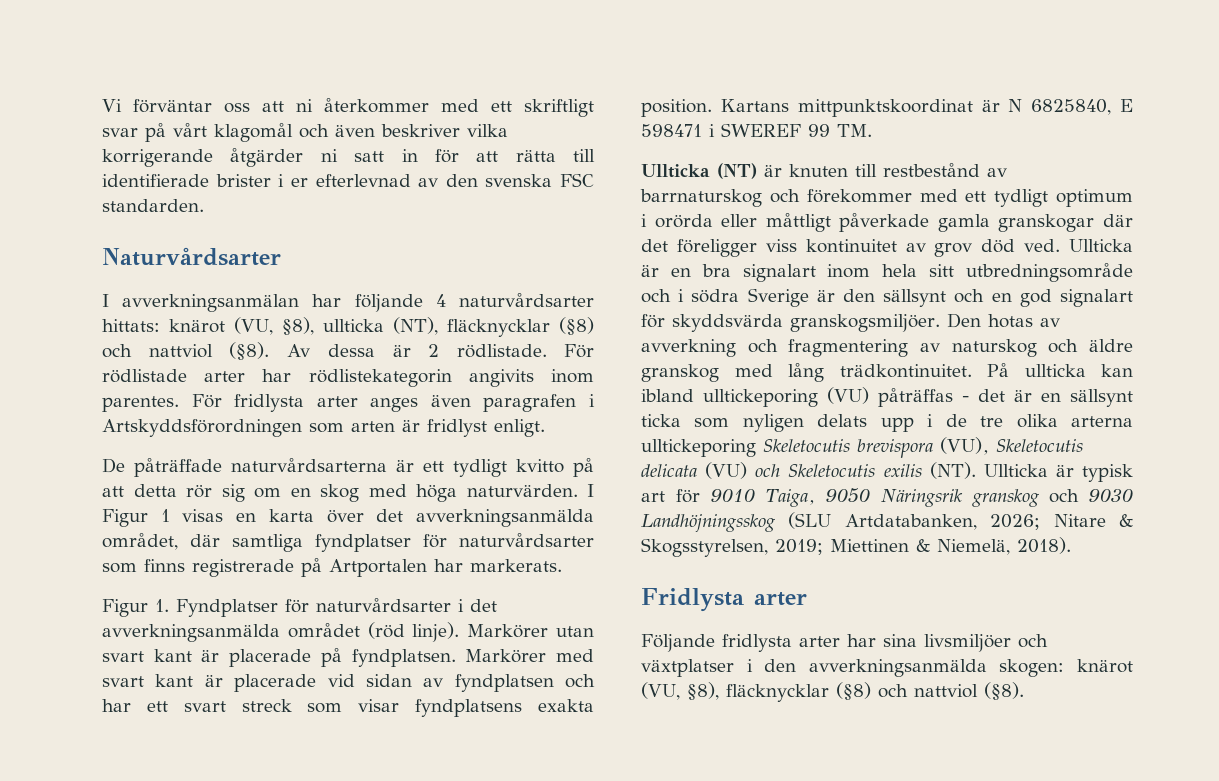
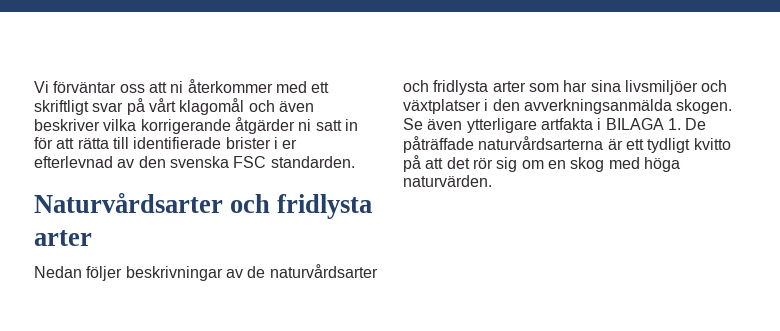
[102,293,594,312] [102,317,594,337] [102,342,594,360] [102,369,594,387] [102,394,595,412] [102,419,545,437] // I avverkningsanmälan har följande 4 naturvårdsarter hittats: knärot (VU, §8), ullticka (NT), fläcknycklar (§8) och nattviol (§8). Av dessa är 2 rödlistade. För rödlistade arter har rödlistekategorin angivits inom parentes. För fridlysta arter anges även paragrafen i Artskyddsförordningen som arten är fridlyst enligt. // -> [230,194,373,219] [34,230,92,246] [34,264,378,281] [403,80,728,95] [403,99,733,114] [403,118,681,133] och fridlysta arter // Nedan följer beskrivningar av de naturvårdsarter och fridlysta arter som har sina livsmiljöer och växtplatser i den avverkningsanmälda skogen. Se även ytterligare artfakta i BILAGA 1.
[133,484,177,497] detta -> [446,157,470,169] det
[587,484,594,497] [102,509,594,527] [102,533,594,552] [102,558,562,577] [102,598,497,617] [102,622,594,642] [102,648,594,667] [102,674,595,692] [102,699,594,717] [641,99,1133,117] [641,123,872,137] [641,163,1007,179] [640,189,1133,207] [641,213,1133,232] [641,239,1133,257] [641,263,1133,282] [641,288,1133,307] [641,313,1060,332] [641,339,1133,357] [641,363,1133,382] [641,387,1133,407] [641,414,1133,432] [641,437,1083,458] [641,462,1133,482] [641,488,1133,507] [641,512,1133,532] [641,537,1071,557] [641,588,807,612] [641,634,1048,652] [641,659,1133,677] [641,682,1024,702] I Figur 1 visas en karta över det avverkningsanmälda området, där samtliga fyndplatser för naturvårdsarter som finns registrerade på Artportalen har markerats. // Figur 1. Fyndplatser för naturvårdsarter i det avverkningsanmälda området (röd linje). Markörer utan svart kant är placerade på fyndplatsen. Markörer med svart kant är placerade vid sidan av fyndplatsen och har ett svart streck som visar fyndplatsens exakta position. Kartans mittpunktskoordinat är N 6825840, E 598471 i SWEREF 99 TM. // Ullticka (NT) är knuten till restbestånd av barrnaturskog och förekommer med ett tydligt optimum i orörda eller måttligt påverkade gamla granskogar där det föreligger viss kontinuitet av grov död ved. Ullticka är en bra signalart inom hela sitt utbredningsområde och i södra Sverige är den sällsynt och en god signalart för skyddsvärda granskogsmiljöer. Den hotas av avverkning och fragmentering av naturskog och äldre granskog med lång trädkontinuitet. På ullticka kan ibland ulltickeporing (VU) påträffas - det är en sällsynt ticka som nyligen delats upp i de tre olika arterna ulltickeporing Skeletocutis brevispora (VU), Skeletocutis delicata (VU) och Skeletocutis exilis (NT). Ullticka är typisk art för 9010 Taiga, 9050 Näringsrik granskog och 9030 Landhöjningsskog (SLU Artdatabanken, 2026; Nitare & Skogsstyrelsen, 2019; Miettinen & Niemelä, 2018). // Fridlysta arter // Följande fridlysta arter har sina livsmiljöer och växtplatser i den avverkningsanmälda skogen: knärot (VU, §8), fläcknycklar (§8) och nattviol (§8). -> (492, 181) none

